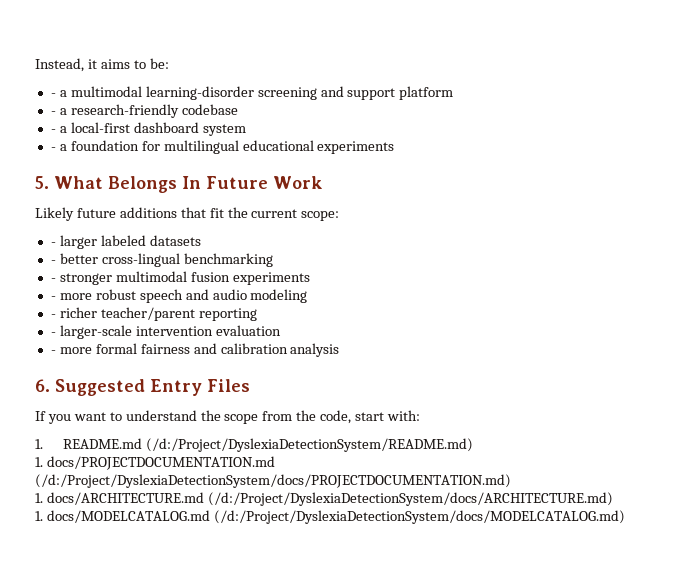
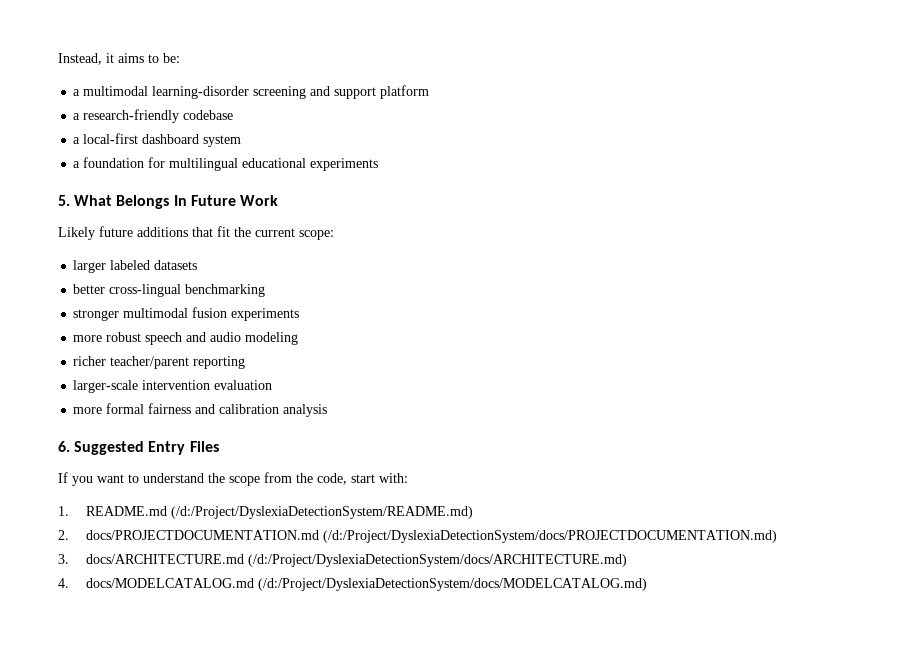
[50,93,56,97] - -> (180, 58) none
[50,111,56,115] - -> (430, 92) none
[50,129,56,133] - -> (234, 115) none
[50,147,56,151] - -> (242, 141) none
[50,242,56,246] - -> (334, 235) none
[50,260,56,264] - -> (198, 265) none
[50,278,56,282] - -> (266, 290) none
[50,296,56,300] - -> (300, 314) none
[50,314,56,318] - -> (299, 338) none
[50,332,56,336] - -> (246, 362) none
[50,350,56,354] - -> (273, 385) none
[35,457,43,467] 1. -> [58,530,69,540] 2.
[35,493,43,503] 1. -> [58,554,69,564] 3.
[35,511,43,521] 1. -> [58,578,69,588] 4.

